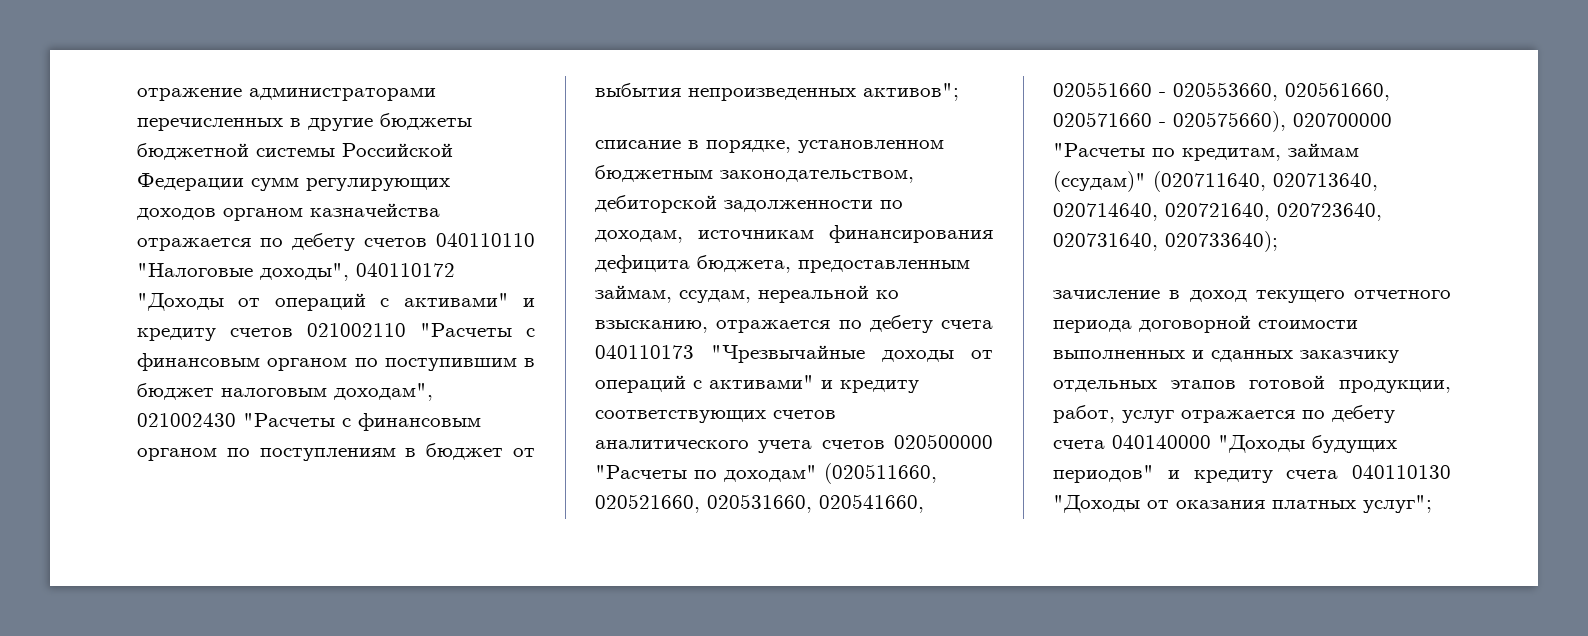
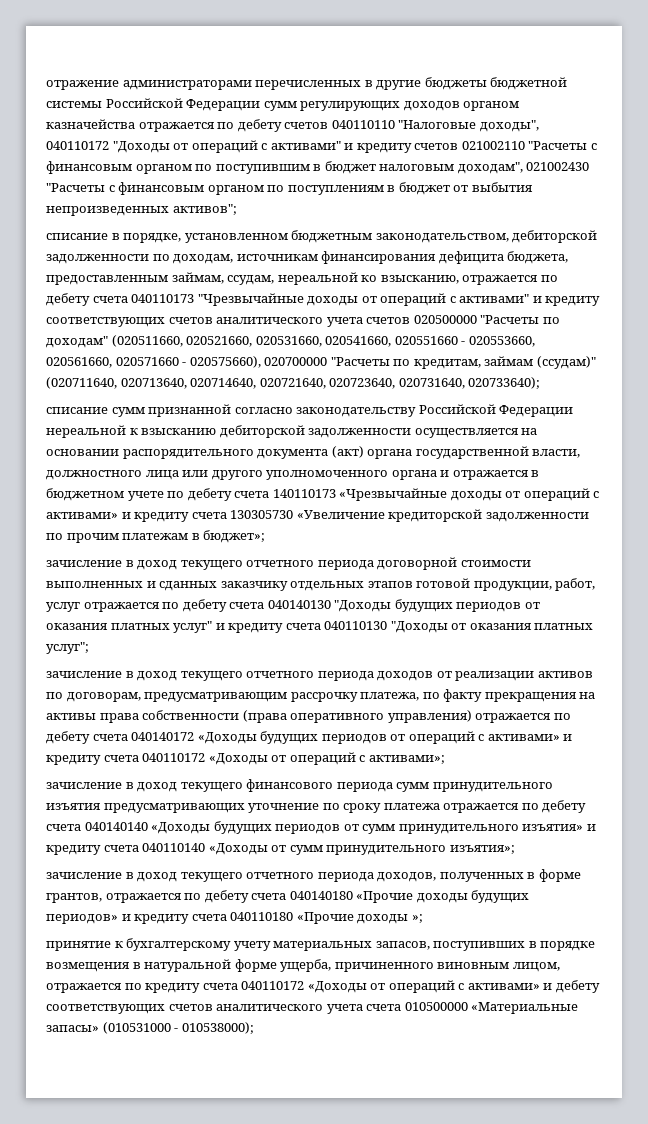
(1278, 241) none -> [46,404,574,417] [46,425,538,438] [46,446,581,459] [46,470,540,480] [46,488,600,501] [46,509,589,522] [46,530,266,543] // списание сумм признанной согласно законодательству Российской Федерации нереальной к взысканию дебиторской задолженности осуществляется на основании распорядительного документа (акт) органа государственной власти, должностного лица или другого уполномоченного органа и отражается в бюджетном учете по дебету счета 140110173 «Чрезвычайные доходы от операций с активами» и кредиту счета 130305730 «Увеличение кредиторской задолженности по прочим платежам в бюджет»;
[1112,435,1211,449] 040140000 -> [267,600,331,609] 040140130
[1053,465,1154,483] периодов" -> [456,602,540,612] [46,621,213,633] периодов от оказания платных услуг"
(1432, 504) none -> [46,671,593,681] [46,689,596,702] [46,710,571,723] [46,731,573,744] [46,752,445,765] [46,779,553,792] [46,800,587,813] [46,821,596,834] [46,843,515,855] [46,869,581,882] [46,890,530,903] [46,912,423,924] [46,938,596,951] [46,959,560,972] [46,980,600,993] [46,1002,579,1014] [46,1022,254,1034] // зачисление в доход текущего отчетного периода доходов от реализации активов по договорам, предусматривающим рассрочку платежа, по факту прекращения на активы права собственности (права оперативного управления) отражается по дебету счета 040140172 «Доходы будущих периодов от операций с активами» и кредиту счета 040110172 «Доходы от операций с активами»; // зачисление в доход текущего финансового периода сумм принудительного изъятия предусматривающих уточнение по сроку платежа отражается по дебету счета 040140140 «Доходы будущих периодов от сумм принудительного изъятия» и кредиту счета 040110140 «Доходы от сумм принудительного изъятия»; // зачисление в доход текущего отчетного периода доходов, полученных в форме грантов, отражается по дебету счета 040140180 «Прочие доходы будущих периодов» и кредиту счета 040110180 «Прочие доходы »; // принятие к бухгалтерскому учету материальных запасов, поступивших в порядке возмещения в натуральной форме ущерба, причиненного виновным лицом, отражается по кредиту счета 040110172 «Доходы от операций с активами» и дебету соответствующих счетов аналитического учета счета 010500000 «Материальные запасы» (010531000 - 010538000);

